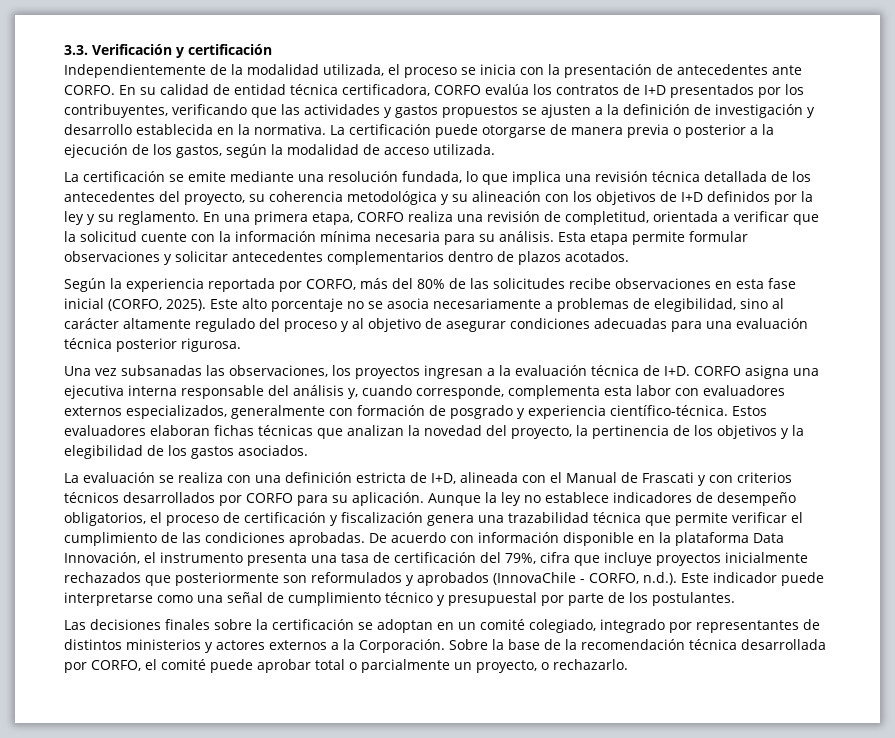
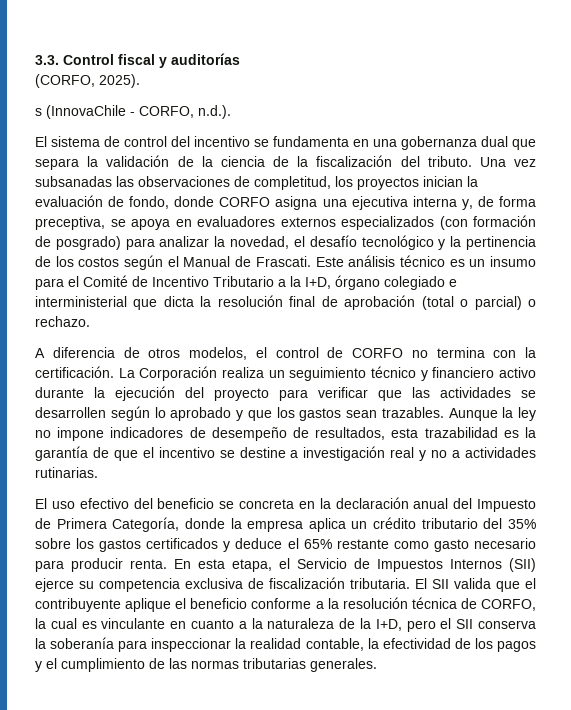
[92,44,272,58] [64,64,802,78] [64,84,804,98] [64,104,815,118] [64,124,774,138] [64,144,495,158] [64,171,811,185] [64,191,813,205] [64,211,819,225] [64,231,748,245] [64,251,629,265] [64,278,796,292] [64,298,784,312] [64,318,808,332] [64,338,241,352] [64,365,690,379] Verificación y certificación // Independientemente de la modalidad utilizada, el proceso se inicia con la presentación de antecedentes ante CORFO. En su calidad de entidad técnica certificadora, CORFO evalúa los contratos de I+D presentados por los contribuyentes, verificando que las actividades y gastos propuestos se ajusten a la definición de investigación y desarrollo establecida en la normativa. La certificación puede otorgarse de manera previa o posterior a la ejecución de los gastos, según la modalidad de acceso utilizada. // La certificación se emite mediante una resolución fundada, lo que implica una revisión técnica detallada de los antecedentes del proyecto, su coherencia metodológica y su alineación con los objetivos de I+D definidos por la ley y su reglamento. En una primera etapa, CORFO realiza una revisión de completitud, orientada a verificar que la solicitud cuente con la información mínima necesaria para su análisis. Esta etapa permite formular observaciones y solicitar antecedentes complementarios dentro de plazos acotados. // Según la experiencia reportada por CORFO, más del 80% de las solicitudes recibe observaciones en esta fase inicial (CORFO, 2025). Este alto porcentaje no se asocia necesariamente a problemas de elegibilidad, sino al carácter altamente regulado del proceso y al objetivo de asegurar condiciones adecuadas para una evaluación técnica posterior rigurosa. // Una vez subsanadas las observaciones, los proyectos ingresan a la evaluación técnica de I+D. -> [63,53,240,68] [35,74,140,88] [35,105,231,119] [35,136,536,150] [35,155,536,170] [35,176,478,190] [35,195,215,209] Control fiscal y auditorías // (CORFO, 2025). // s (InnovaChile - CORFO, n.d.). // El sistema de control del incentivo se fundamenta en una gobernanza dual que separa la validación de la ciencia de la fiscalización del tributo. Una vez subsanadas las observaciones de completitud, los proyectos inician la evaluación de fondo, donde
[181,385,785,399] [64,405,767,419] [64,425,804,439] [64,445,308,459] [64,472,792,486] [64,492,424,506] responsable del análisis y, cuando corresponde, complementa esta labor con evaluadores externos especializados, generalmente con formación de posgrado y experiencia científico-técnica. Estos evaluadores elaboran fichas técnicas que analizan la novedad del proyecto, la pertinencia de los objetivos y la elegibilidad de los gastos asociados. // La evaluación se realiza con una definición estricta de I+D, alineada con el Manual de Frascati y con criterios técnicos desarrollados por CORFO para su aplicación. -> [461,196,536,210] [35,215,536,230] [35,235,536,250] [35,255,536,270] [35,275,457,290] [35,295,536,310] [35,316,90,327] [35,347,536,360] [35,366,536,381] [35,386,536,401] [35,406,444,421] y, de forma preceptiva, se apoya en evaluadores externos especializados (con formación de posgrado) para analizar la novedad, el desafío tecnológico y la pertinencia de los costos según el Manual de Frascati. Este análisis técnico es un insumo para el Comité de Incentivo Tributario a la I+D, órgano colegiado e interministerial que dicta la resolución final de aprobación (total o parcial) o rechazo. // A diferencia de otros modelos, el control de CORFO no termina con la certificación. La Corporación realiza un seguimiento técnico y financiero activo durante la ejecución del proyecto para verificar que las actividades se desarrollen según lo aprobado y que los gastos sean trazables.
[545,492,609,503] establece -> [57,427,105,441] impone
[64,512,803,526] [64,532,784,546] [64,552,808,566] [64,572,824,586] [64,592,735,606] [64,619,820,633] [64,639,826,653] [64,659,628,673] obligatorios, el proceso de certificación y fiscalización genera una trazabilidad técnica que permite verificar el cumplimiento de las condiciones aprobadas. De acuerdo con información disponible en la plataforma Data Innovación, el instrumento presenta una tasa de certificación del 79%, cifra que incluye proyectos inicialmente rechazados que posteriormente son reformulados y aprobados (InnovaChile - CORFO, n.d.). Este indicador puede interpretarse como una señal de cumplimiento técnico y presupuestal por parte de los postulantes. // Las decisiones finales sobre la certificación se adoptan en un comité colegiado, integrado por representantes de distintos ministerios y actores externos a la Corporación. Sobre la base de la recomendación técnica desarrollada por CORFO, el comité puede aprobar total o parcialmente un proyecto, o rechazarlo. -> [293,427,536,440] [35,446,536,461] [35,467,98,478] [35,497,536,512] [35,517,536,532] [35,538,536,552] [35,558,536,572] [35,577,536,592] [35,597,537,612] [35,618,537,632] [35,637,536,652] [35,658,377,672] de resultados, esta trazabilidad es la garantía de que el incentivo se destine a investigación real y no a actividades rutinarias. // El uso efectivo del beneficio se concreta en la declaración anual del Impuesto de Primera Categoría, donde la empresa aplica un crédito tributario del 35% sobre los gastos certificados y deduce el 65% restante como gasto necesario para producir renta. En esta etapa, el Servicio de Impuestos Internos (SII) ejerce su competencia exclusiva de fiscalización tributaria. El SII valida que el contribuyente aplique el beneficio conforme a la resolución técnica de CORFO, la cual es vinculante en cuanto a la naturaleza de la I+D, pero el SII conserva la soberanía para inspeccionar la realidad contable, la efectividad de los pagos y el cumplimiento de las normas tributarias generales.

